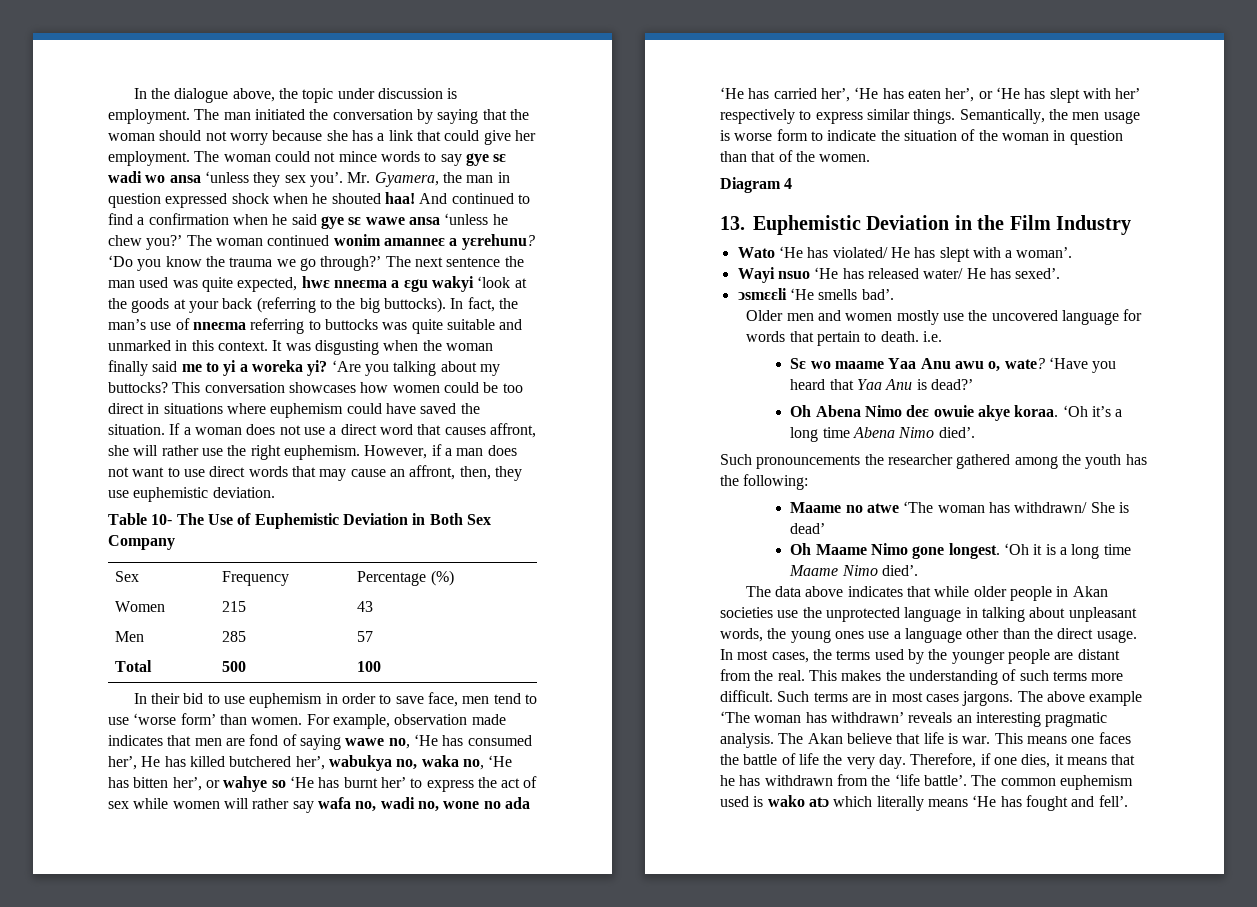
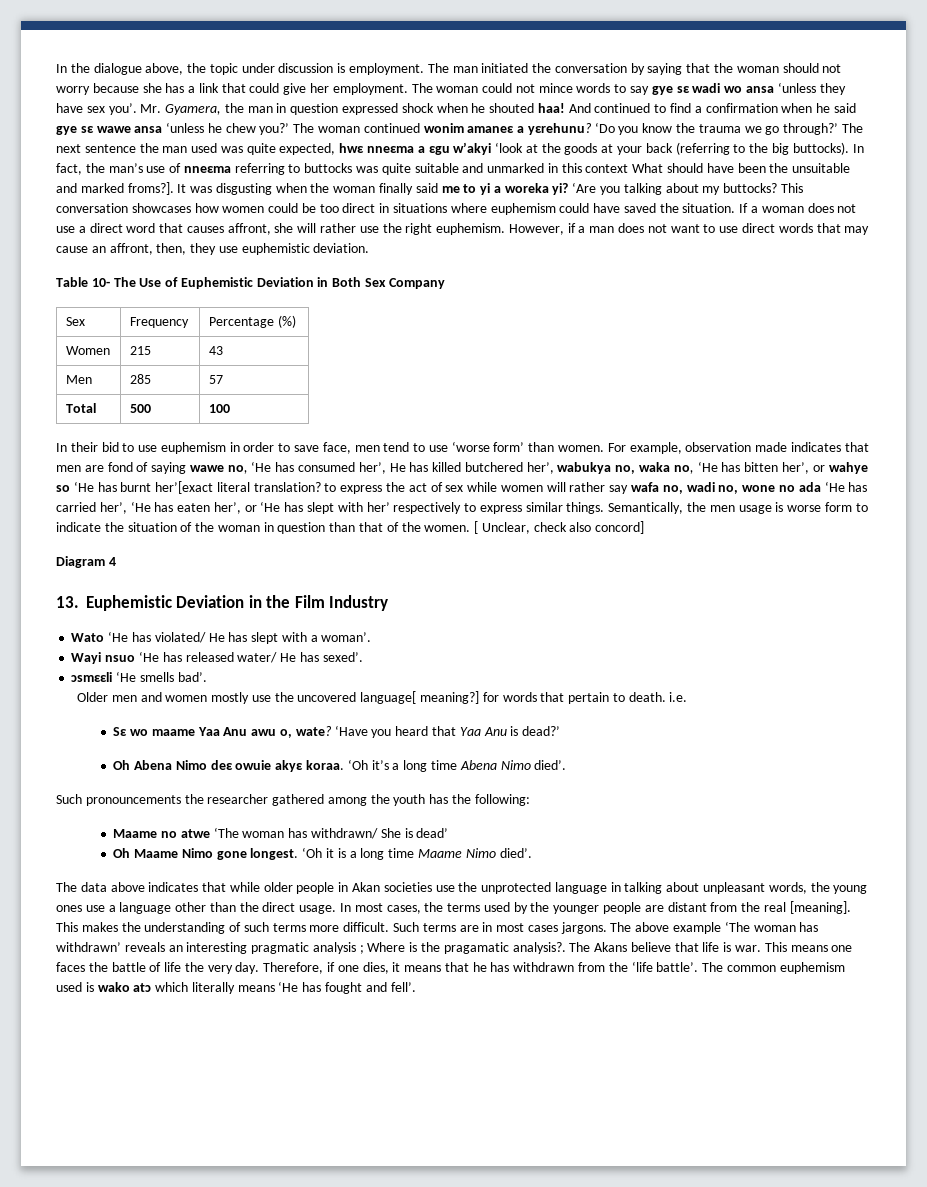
(281, 179) none -> [56,103,83,113] have
[383,238,445,246] amanneε -> [467,126,515,133] amaneε
[431,276,474,292] wakyi -> [453,142,492,155] w’akyi
[217,341,268,351] context. -> [585,163,851,173] [56,182,174,195] context What should have been the unsuitable and marked froms?].
[380,777,406,788] her’ -> [155,481,321,494] her’[exact literal translation?
(871, 158) none -> [474,521,645,534] [ Unclear, check also concord]
[1061,310,1119,325] language -> [360,691,479,704] language[ meaning?]
[977,405,1010,421] akye -> [275,760,304,772] akyε
[777,670,805,681] real. -> [763,901,851,914] real [meaning].
[720,733,843,748] analysis. The Akan -> [312,942,628,954] analysis ; Where is the pragamatic analysis?. The Akans

